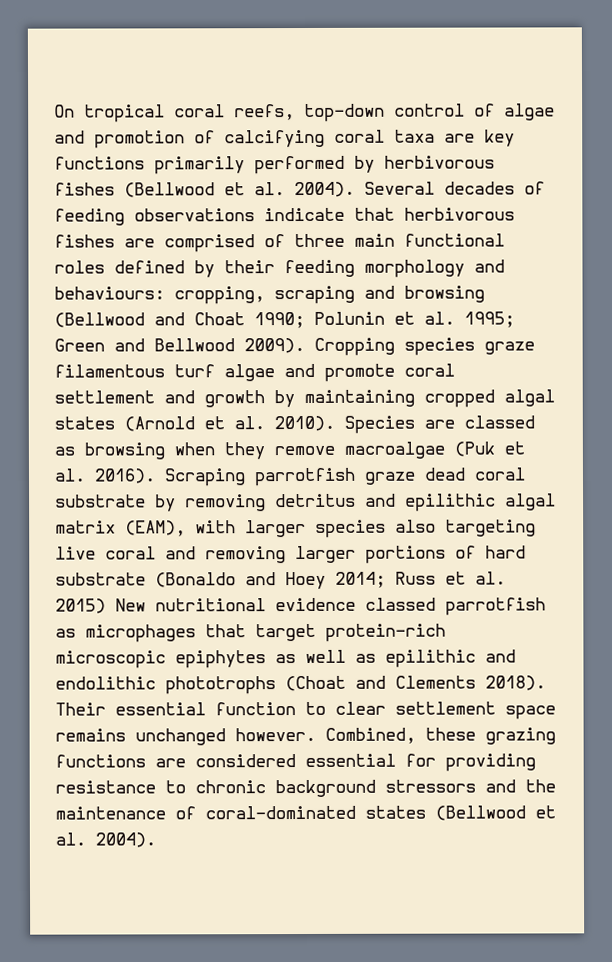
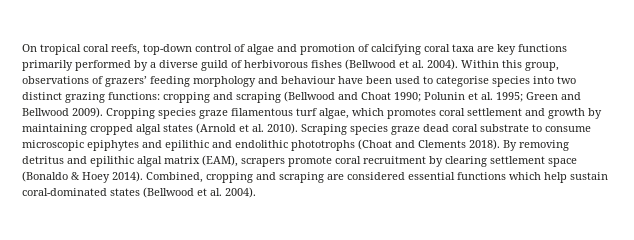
(375, 164) none -> [150,60,242,71] a diverse guild of
[364,181,545,195] [54,207,515,226] [54,233,505,253] [54,259,505,278] [54,285,485,305] Several decades of feeding observations indicate that herbivorous fishes are comprised of three main functional roles defined by their feeding morphology and behaviours: cropping, scraping and browsing -> [461,60,559,71] [22,76,576,87] [22,92,281,103] Within this group, observations of grazers’ feeding morphology and behaviour have been used to categorise species into two distinct grazing functions: cropping and scraping
[224,363,395,382] algae and promote -> [319,108,436,119] algae, which promotes
[344,415,535,434] [54,441,525,460] [54,467,525,487] [55,493,556,512] [55,519,536,538] [55,545,526,564] [55,571,506,590] [55,597,546,616] [55,623,446,643] [55,649,376,669] Species are classed as browsing when they remove macroalgae (Puk et al. 2016). Scraping parrotfish graze dead coral substrate by removing detritus and epilithic algal matrix (EAM), with larger species also targeting live coral and removing larger portions of hard substrate (Bonaldo and Hoey 2014; Russ et al. 2015) New nutritional evidence classed parrotfish as microphages that target protein-rich microscopic epiphytes as well as -> [301,124,591,135] [22,140,162,151] Scraping species graze dead coral substrate to consume microscopic epiphytes and
[55,701,556,720] [55,727,556,746] [55,753,536,772] [55,779,556,798] [55,806,196,820] Their essential function to clear settlement space remains unchanged however. Combined, these grazing functions are considered essential for providing resistance to chronic background stressors and the maintenance of -> [503,140,569,151] [22,155,577,167] [22,171,608,183] By removing detritus and epilithic algal matrix (EAM), scrapers promote coral recruitment by clearing settlement space (Bonaldo & Hoey 2014). Combined, cropping and scraping are considered essential functions which help sustain

